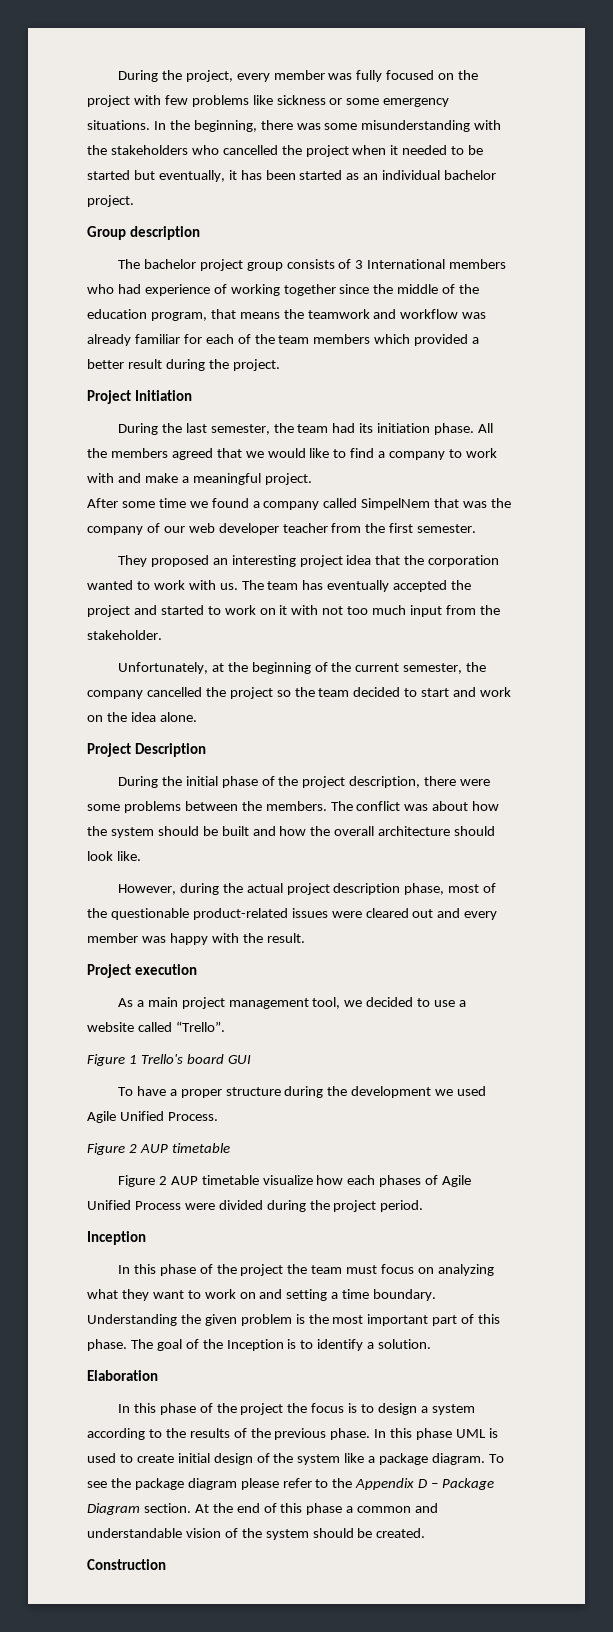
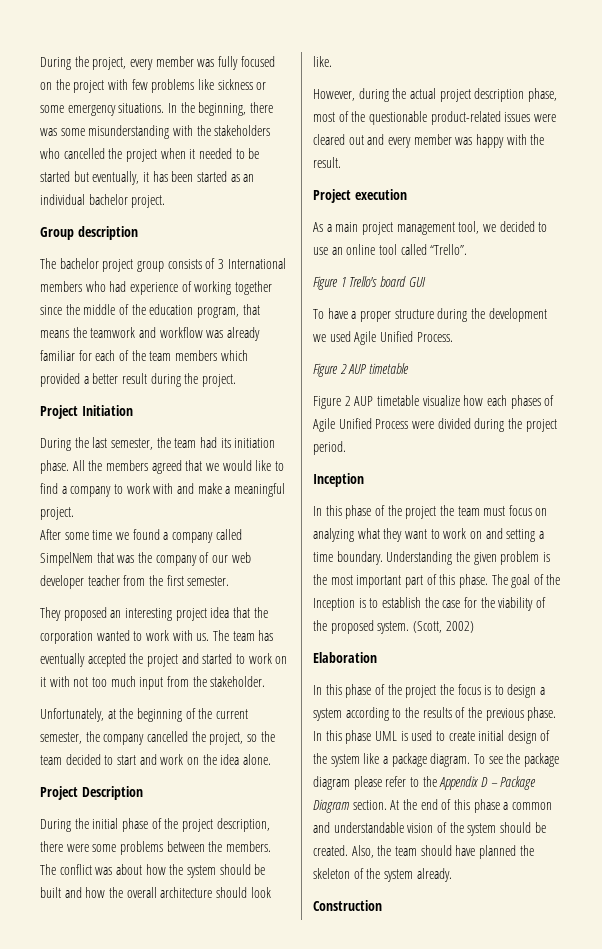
[229,687,273,699] project -> [209,732,244,745] project,
[459,1000,467,1007] [87,1022,134,1032] a website -> [331,244,397,255] an online tool
[317,1339,432,1351] identify a solution. -> [381,597,546,611] [313,620,474,634] establish the case for the viability of the proposed system. (Scott, 2002)
(426, 1533) none -> [351,845,534,859] [313,868,452,882] Also, the team should have planned the skeleton of the system already.

